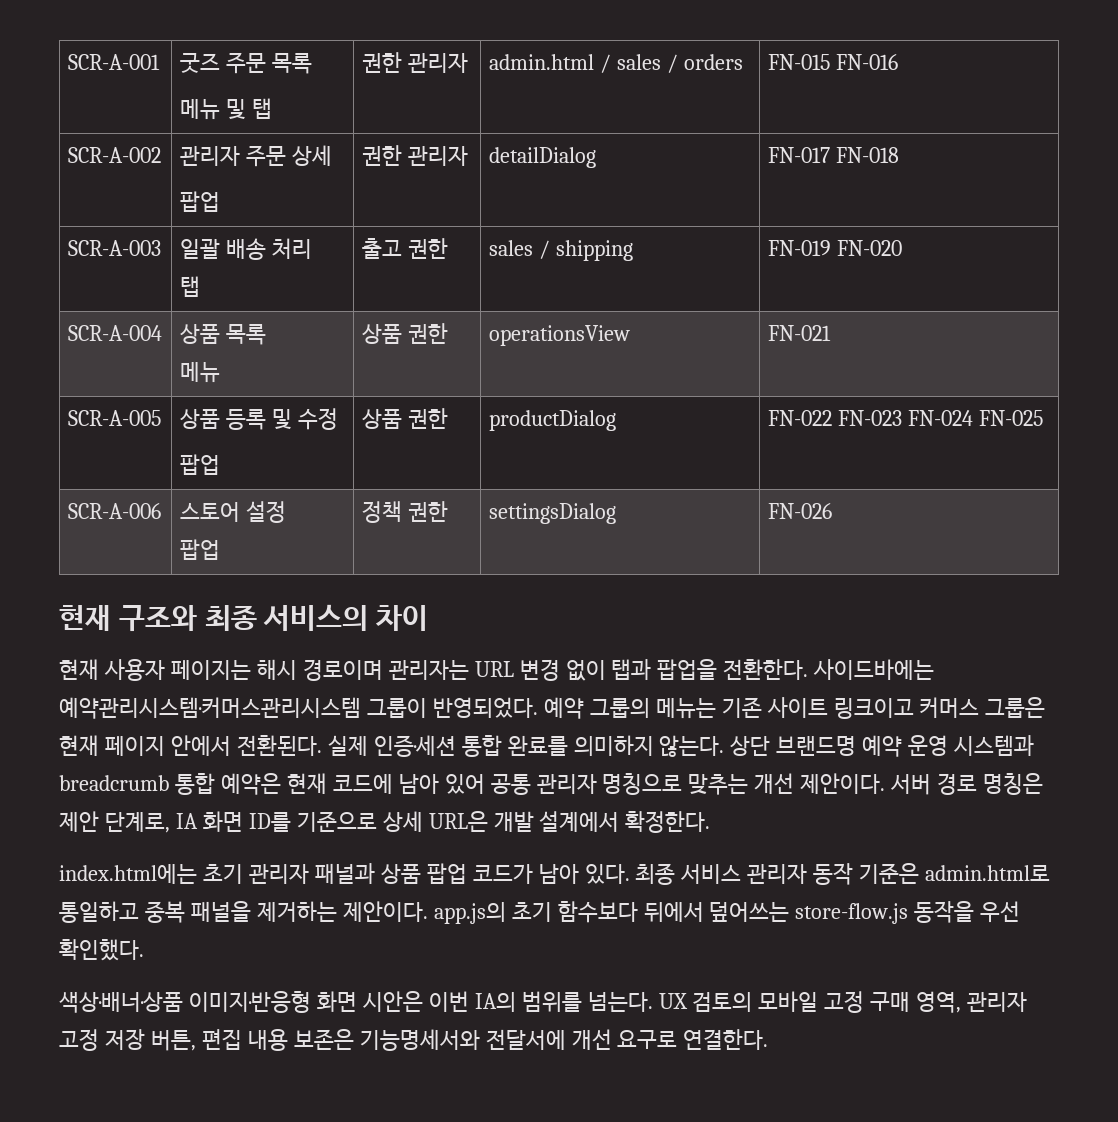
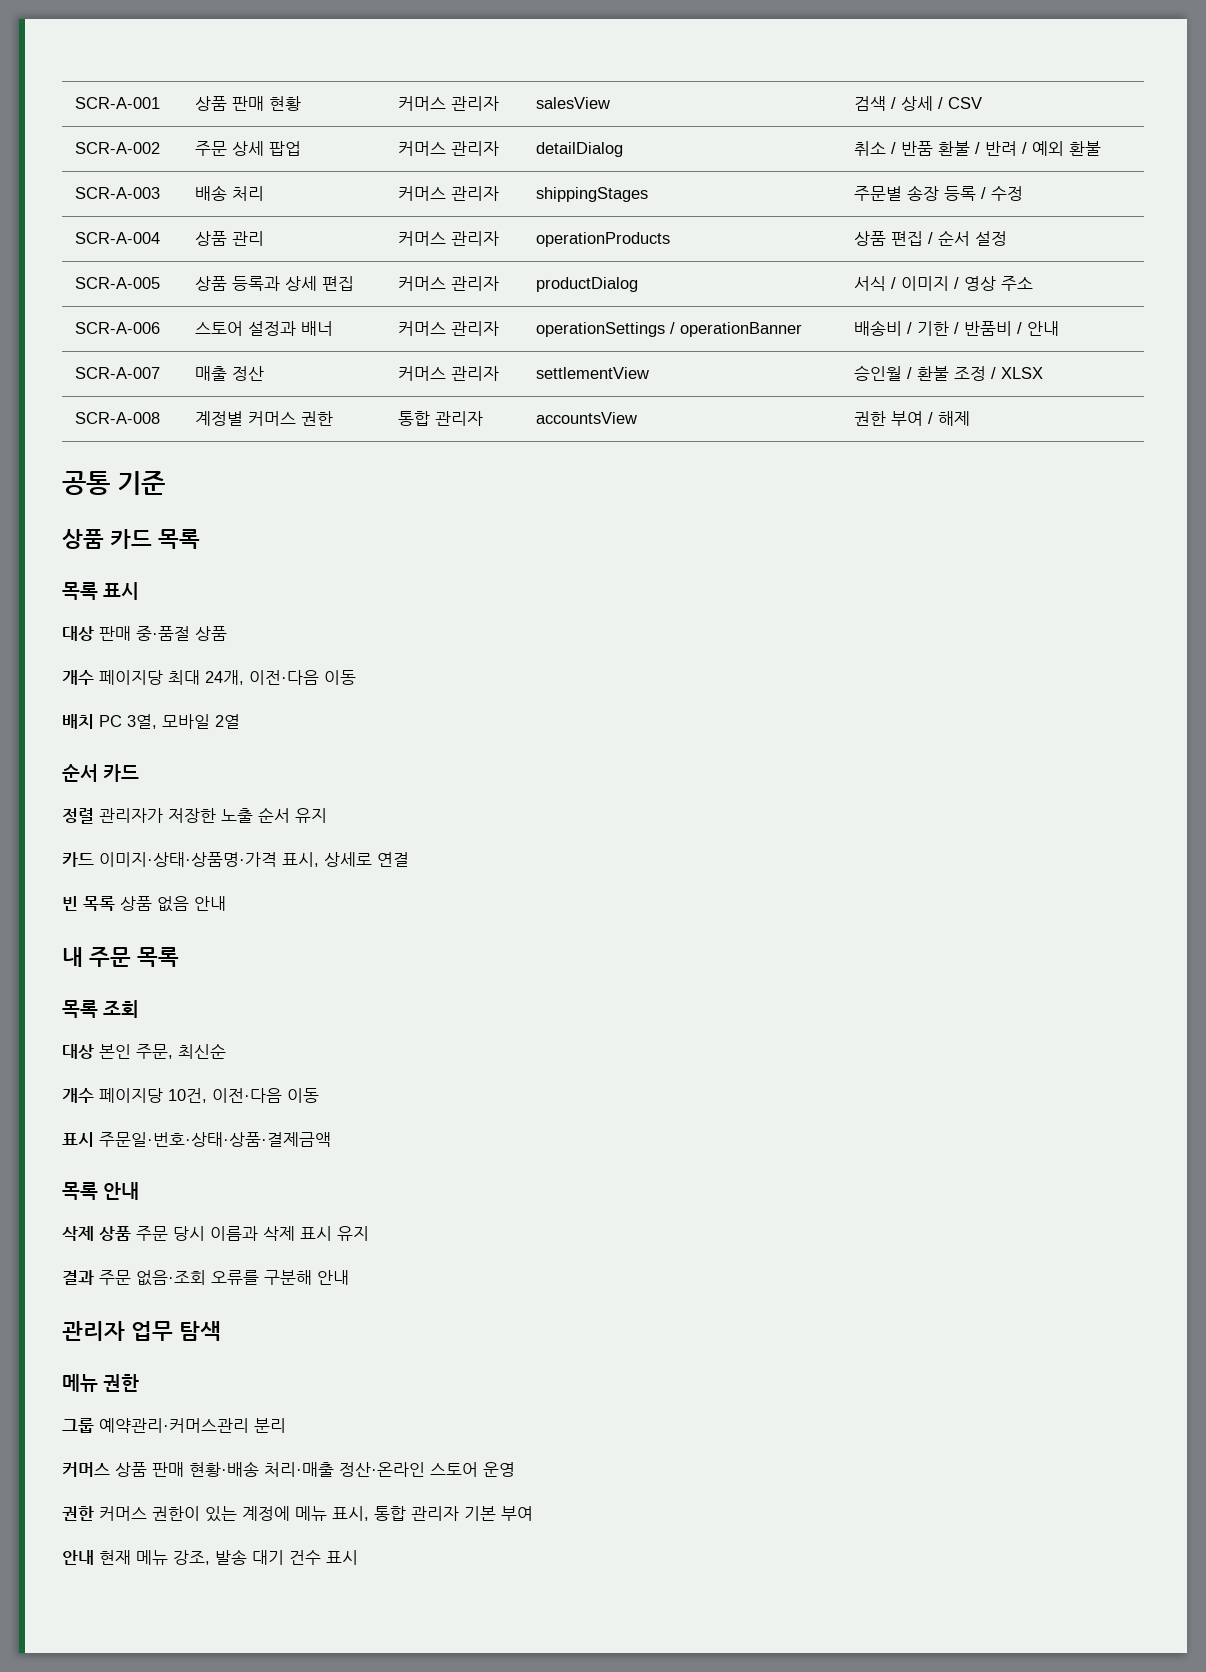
[179,52,312,74] [179,98,272,120] [361,52,468,73] [488,54,743,73] [767,54,898,70] 굿즈 주문 목록 // 메뉴 및 탭 | 권한 관리자 | admin.html / sales / orders | FN-015 FN-016 -> [194,96,301,111] [397,96,499,111] [535,97,610,109] [853,96,982,111] 상품 판매 현황 | 커머스 관리자 | salesView | 검색 / 상세 / CSV
[179,146,240,166] 관리자 -> (160, 148) none
[179,191,220,212] [361,145,402,166] // 팝업 | 권한 -> [268,141,301,156] [397,141,446,156] 팝업 | 커머스
[767,147,899,163] FN-017 FN-018 -> [853,141,1101,156] 취소 / 반품 환불 / 반려 / 예외 환불
[179,239,220,259] 일괄 -> (160, 193) none
[179,276,200,297] [361,238,448,259] [488,240,633,261] [767,240,902,256] [67,325,162,341] [179,324,266,345] [179,362,220,383] [361,323,448,344] [488,325,630,346] [767,325,831,341] [67,410,161,426] [179,408,338,430] [179,454,220,475] [361,408,448,429] [488,410,616,431] [767,410,1043,426] [67,503,161,519] [179,501,286,523] [179,539,220,560] [361,501,448,523] [488,503,616,524] [767,503,832,519] [59,604,429,632] [59,659,935,681] [59,697,1046,719] [59,735,1035,757] [59,773,1044,795] [59,811,711,833] [59,863,1051,885] [59,901,1021,924] [59,939,144,961] [59,991,1028,1013] [59,1029,769,1051] // 탭 | 출고 권한 | sales / shipping | FN-019 FN-020 // SCR-A-004 | 상품 목록 // 메뉴 | 상품 권한 | operationsView | FN-021 // SCR-A-005 | 상품 등록 및 수정 // 팝업 | 상품 권한 | productDialog | FN-022 FN-023 FN-024 FN-025 // SCR-A-006 | 스토어 설정 // 팝업 | 정책 권한 | settingsDialog | FN-026 // 현재 구조와 최종 서비스의 차이 // 현재 사용자 페이지는 해시 경로이며 관리자는 URL 변경 없이 탭과 팝업을 전환한다. 사이드바에는 예약관리시스템·커머스관리시스템 그룹이 반영되었다. 예약 그룹의 메뉴는 기존 사이트 링크이고 커머스 그룹은 현재 페이지 안에서 전환된다. 실제 인증·세션 통합 완료를 의미하지 않는다. 상단 브랜드명 예약 운영 시스템과 breadcrumb 통합 예약은 현재 코드에 남아 있어 공통 관리자 명칭으로 맞추는 개선 제안이다. 서버 경로 명칭은 제안 단계로, IA 화면 ID를 기준으로 상세 URL은 개발 설계에서 확정한다. // index.html에는 초기 관리자 패널과 상품 팝업 코드가 남아 있다. 최종 서비스 관리자 동작 기준은 admin.html로 통일하고 중복 패널을 제거하는 제안이다. app.js의 초기 함수보다 뒤에서 덮어쓰는 store-flow.js 동작을 우선 확인했다. // 색상·배너·상품 이미지·반응형 화면 시안은 이번 IA의 범위를 넘는다. UX 검토의 모바일 고정 구매 영역, 관리자 고정 저장 버튼, 편집 내용 보존은 기능명세서와 전달서에 개선 요구로 연결한다. -> [397,186,499,201] [535,187,648,202] [853,185,1023,201] [74,232,160,244] [194,231,264,246] [397,231,499,246] [535,232,670,247] [853,230,1007,246] [74,277,160,289] [194,276,354,291] [397,276,499,291] [535,277,638,292] [853,276,1033,291] [74,322,160,334] [194,321,333,336] [397,321,499,336] [535,322,802,337] [853,320,1059,336] [74,367,160,379] [194,366,264,381] [397,366,499,381] [535,367,649,379] [853,365,1043,381] [74,412,160,424] [194,411,333,426] [397,411,483,426] [535,412,637,424] [853,411,970,426] [62,471,166,495] [62,529,200,549] [62,582,140,600] [62,626,227,641] [62,670,356,685] [62,714,240,729] [62,764,140,782] [62,807,327,824] [62,852,409,867] [62,896,226,912] [62,947,179,967] [62,1000,140,1018] [62,1043,226,1059] [62,1088,319,1103] [62,1132,331,1147] [62,1182,140,1200] [62,1226,369,1241] [62,1270,349,1286] [62,1321,221,1341] [62,1374,140,1392] [62,1418,286,1433] [62,1461,515,1477] [62,1506,533,1522] [62,1549,358,1565] | 커머스 관리자 | shippingStages | 주문별 송장 등록 / 수정 // SCR-A-004 | 상품 관리 | 커머스 관리자 | operationProducts | 상품 편집 / 순서 설정 // SCR-A-005 | 상품 등록과 상세 편집 | 커머스 관리자 | productDialog | 서식 / 이미지 / 영상 주소 // SCR-A-006 | 스토어 설정과 배너 | 커머스 관리자 | operationSettings / operationBanner | 배송비 / 기한 / 반품비 / 안내 // SCR-A-007 | 매출 정산 | 커머스 관리자 | settlementView | 승인월 / 환불 조정 / XLSX // SCR-A-008 | 계정별 커머스 권한 | 통합 관리자 | accountsView | 권한 부여 / 해제 // 공통 기준 // 상품 카드 목록 // 목록 표시 // 대상 판매 중·품절 상품 // 개수 페이지당 최대 24개, 이전·다음 이동 // 배치 PC 3열, 모바일 2열 // 순서 카드 // 정렬 관리자가 저장한 노출 순서 유지 // 카드 이미지·상태·상품명·가격 표시, 상세로 연결 // 빈 목록 상품 없음 안내 // 내 주문 목록 // 목록 조회 // 대상 본인 주문, 최신순 // 개수 페이지당 10건, 이전·다음 이동 // 표시 주문일·번호·상태·상품·결제금액 // 목록 안내 // 삭제 상품 주문 당시 이름과 삭제 표시 유지 // 결과 주문 없음·조회 오류를 구분해 안내 // 관리자 업무 탐색 // 메뉴 권한 // 그룹 예약관리·커머스관리 분리 // 커머스 상품 판매 현황·배송 처리·매출 정산·온라인 스토어 운영 // 권한 커머스 권한이 있는 계정에 메뉴 표시, 통합 관리자 기본 부여 // 안내 현재 메뉴 강조, 발송 대기 건수 표시

